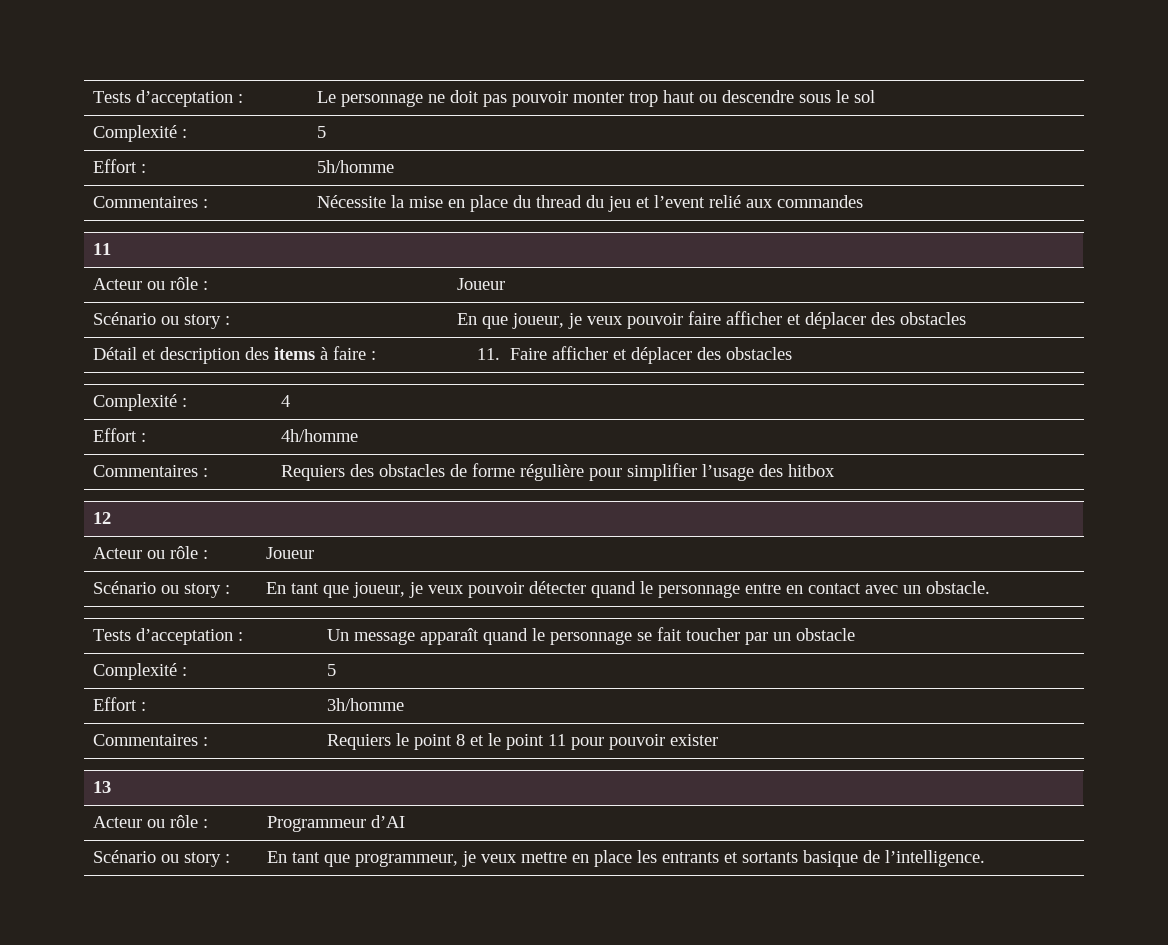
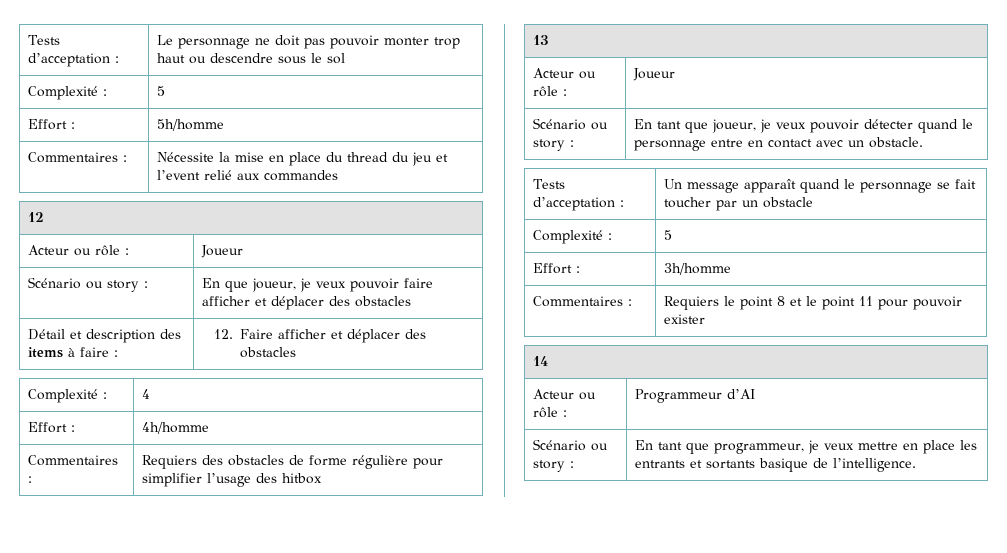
[93,243,112,255] 11 -> [28,212,45,222] 12
[477,348,501,360] 11. -> [214,329,234,339] 12.
[93,512,112,524] 12 -> [533,35,550,45] 13
[93,781,112,793] 13 -> [533,356,549,366] 14

